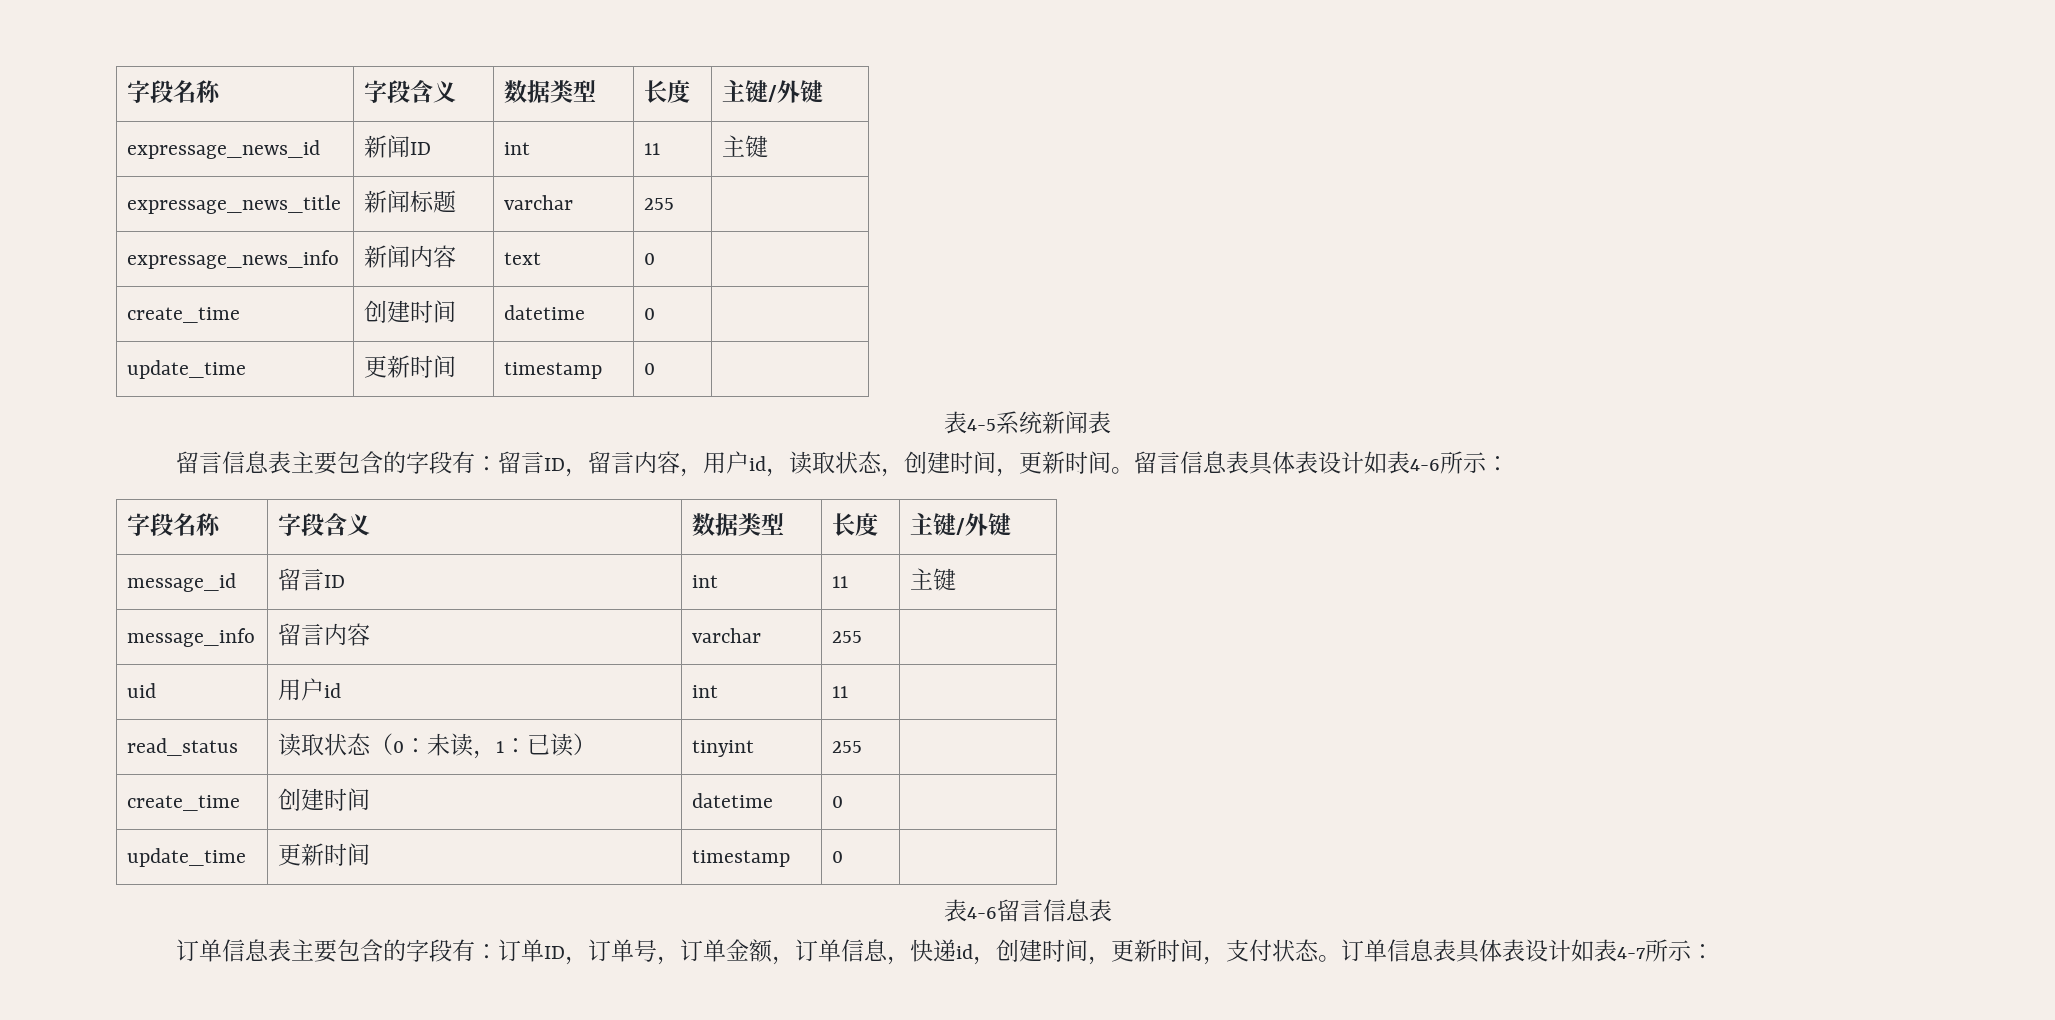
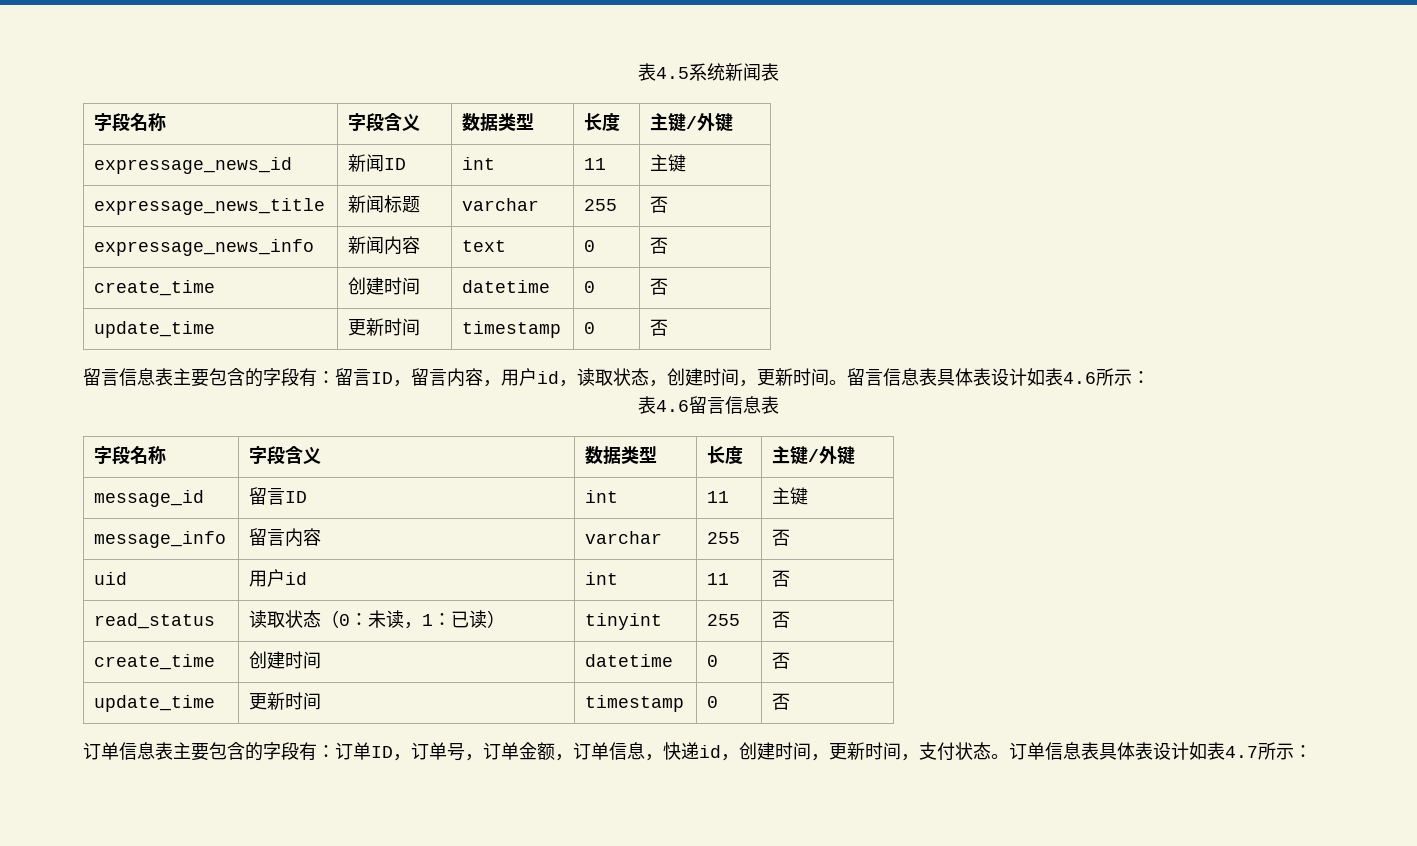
(127, 91) none -> [638,63,779,81] 表4.5系统新闻表 //
(675, 204) none -> [650,196,669,213] 否
[127,307,241,323] [364,300,457,323] [504,305,586,320] [644,308,656,320] [127,360,247,379] [364,355,457,378] [504,362,603,379] [644,363,656,375] [944,411,1111,434] // create_time | 创建时间 | datetime | 0 | // update_time | 更新时间 | timestamp | 0 | // 表4-5系统新闻表 -> [650,237,669,254] [94,280,216,296] [348,277,421,295] [462,280,551,293] [584,281,596,293] [650,278,669,295] [94,321,216,338] [348,318,421,336] [462,321,562,338] [584,322,596,334] [650,319,669,336] 否 // create_time | 创建时间 | datetime | 0 | 否 // update_time | 更新时间 | timestamp | 0 | 否
[1409,451,1509,474] 4-6所示： -> [1063,368,1150,386] [638,396,779,414] 4.6所示： // 表4.6留言信息表
(863, 637) none -> [772,529,791,546] 否
(849, 692) none -> [772,570,791,587] 否
[127,795,241,811] [278,788,371,811] [692,793,774,808] [832,796,844,808] [127,848,247,867] [278,843,371,866] [692,850,791,867] [832,851,844,863] [943,899,1112,922] // create_time | 创建时间 | datetime | 0 | // update_time | 更新时间 | timestamp | 0 | // 表4-6留言信息表 -> [772,611,791,628] [94,654,216,670] [249,651,322,669] [585,654,674,667] [707,655,719,667] [772,652,791,669] [94,695,216,712] [249,692,322,710] [585,695,685,712] [707,696,719,708] [772,693,791,710] 否 // create_time | 创建时间 | datetime | 0 | 否 // update_time | 更新时间 | timestamp | 0 | 否
[1616,947,1645,959] 4-7 -> [1225,746,1258,758] 4.7

